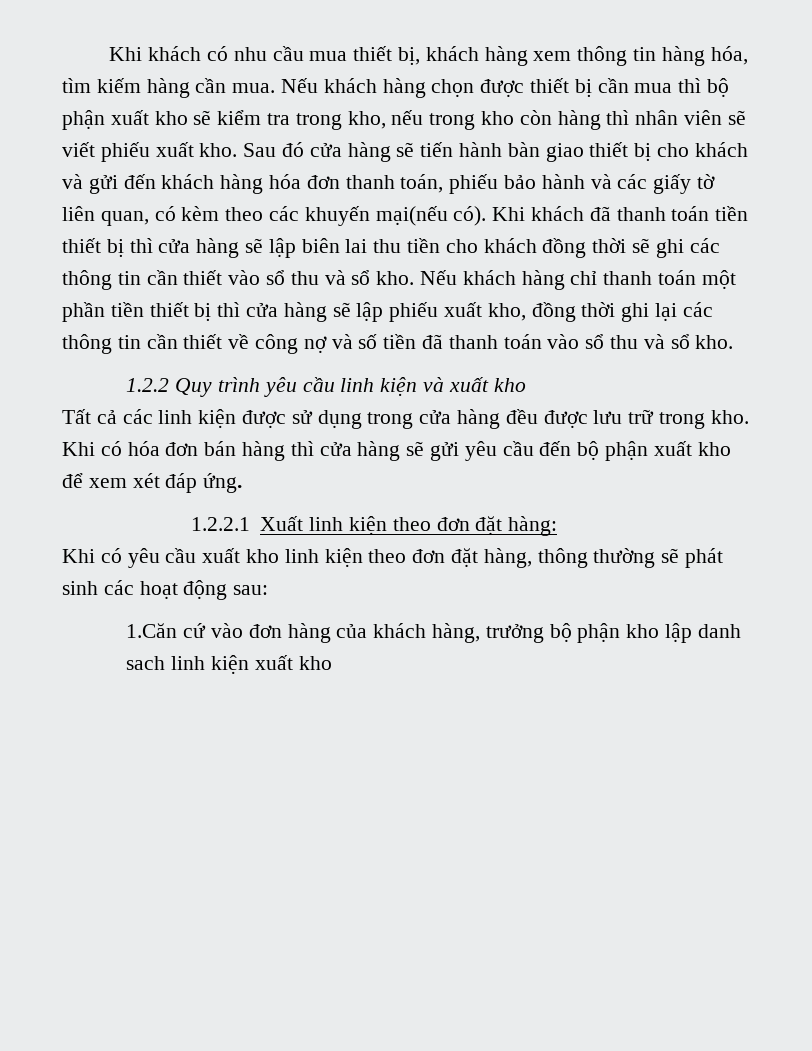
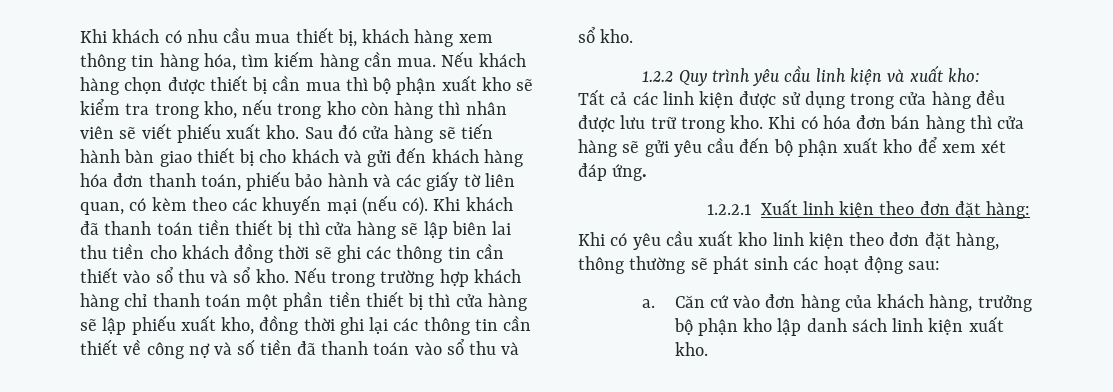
[375,206,448,226] mại(nếu -> [326,195,397,216] mại (nếu
(458, 277) none -> [331,269,469,287] trong trường hợp
[493,378,526,392] kho -> [947,68,980,82] kho:
[126,623,178,638] 1.Căn -> [642,295,705,308] a. Căn
[126,656,166,670] sach -> [851,318,887,332] sách
[298,656,332,670] kho -> [674,342,708,356] kho.

